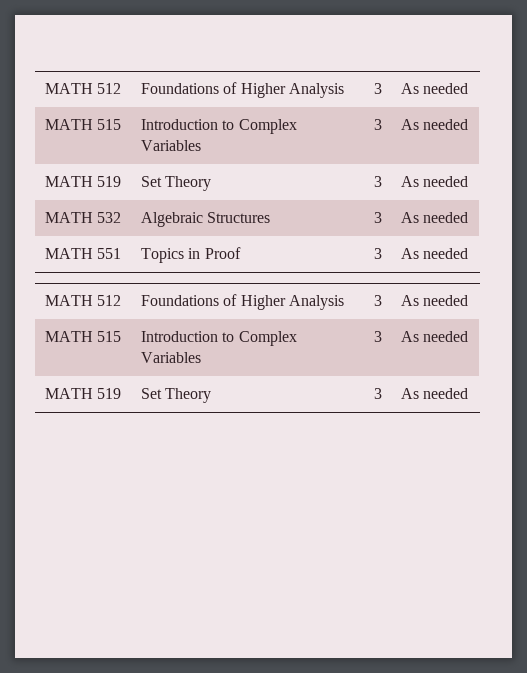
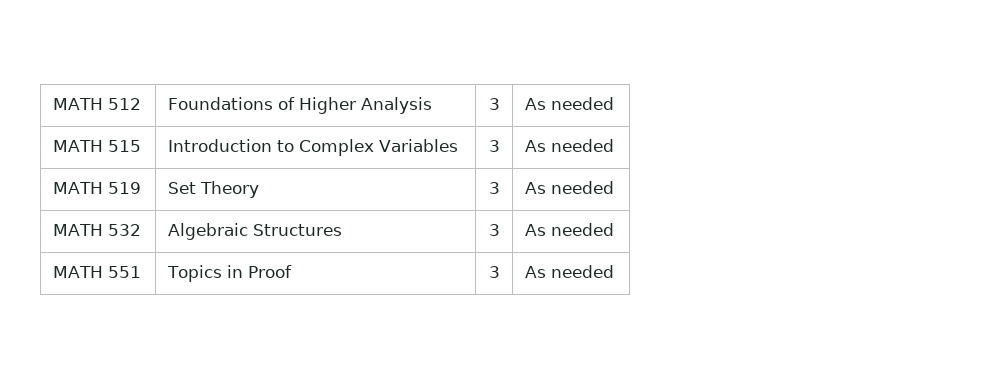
[45,295,122,306] [141,294,345,310] [373,295,382,306] [401,295,469,306] [45,331,122,342] [141,331,297,346] [141,352,202,363] [373,331,382,342] [401,331,469,342] [45,388,122,399] [141,388,212,403] [373,388,382,399] [401,388,469,399] // MATH 512 | Foundations of Higher Analysis | 3 | As needed // MATH 515 | Introduction to Complex Variables | 3 | As needed // MATH 519 | Set Theory | 3 | As needed -> (614, 271) none

